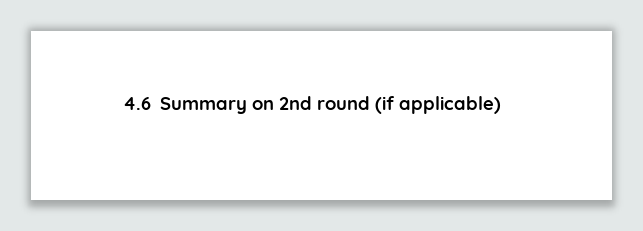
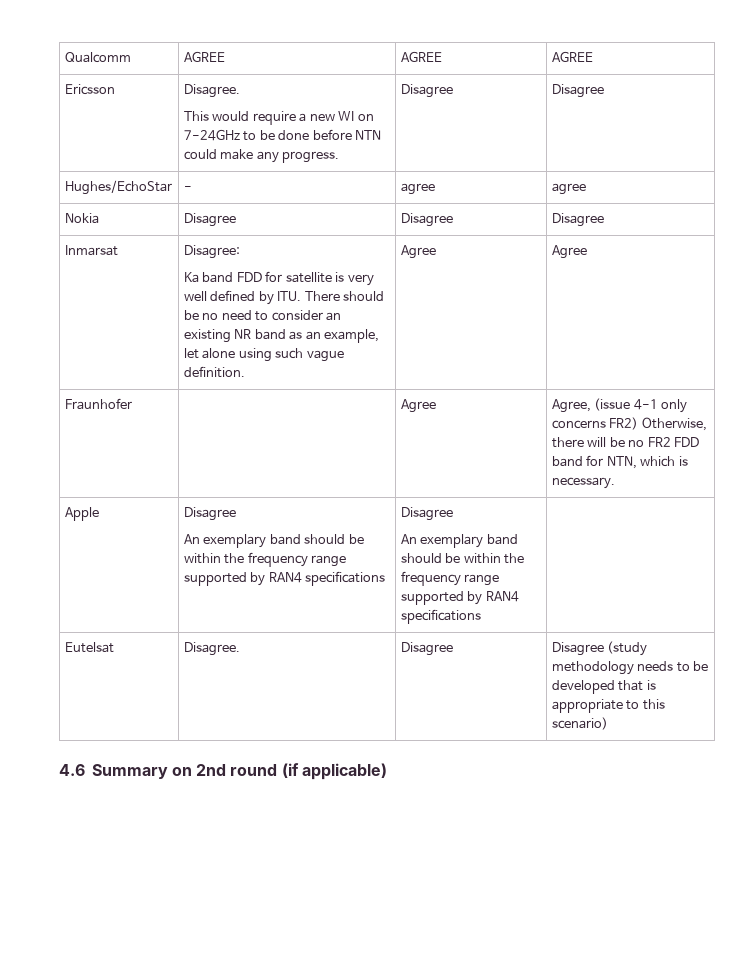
(123, 103) none -> [64,52,131,63] [183,51,225,62] [400,51,442,62] [551,51,593,62] [64,84,115,95] [183,84,240,98] [183,111,374,125] [183,129,382,141] [183,149,340,163] [400,84,453,98] [551,84,604,98] [64,180,172,195] [183,186,192,191] [400,183,435,195] [551,183,586,195] [64,213,99,224] [183,213,236,227] [400,213,453,227] [551,213,604,227] [64,245,118,256] [183,245,240,259] [183,271,374,286] [183,290,385,305] [183,310,342,321] [183,329,380,343] [183,348,344,362] [183,366,245,378] [400,245,436,259] [551,245,587,259] [64,398,132,410] [400,399,436,413] [551,398,688,413] [551,417,707,431] [551,437,700,448] [551,455,688,469] [551,477,615,489] [64,507,99,521] [183,507,236,521] [183,534,364,548] [183,552,347,567] [183,571,386,586] [400,507,453,521] [400,534,518,548] [400,553,525,564] [400,571,500,586] [400,591,519,605] [400,609,481,624] [64,642,114,653] [183,642,240,656] [400,642,453,656] [551,641,648,656] [551,661,709,675] [551,680,656,694] [551,699,665,713] [551,717,608,730] Qualcomm | AGREE | AGREE | AGREE // Ericsson | Disagree. // This would require a new WI on 7-24GHz to be done before NTN could make any progress. | Disagree | Disagree // Hughes/EchoStar | - | agree | agree // Nokia | Disagree | Disagree | Disagree // Inmarsat | Disagree: // Ka band FDD for satellite is very well defined by ITU. There should be no need to consider an existing NR band as an example, let alone using such vague definition. | Agree | Agree // Fraunhofer | | Agree | Agree, (issue 4-1 only concerns FR2) Otherwise, there will be no FR2 FDD band for NTN, which is necessary. // Apple | Disagree // An exemplary band should be within the frequency range supported by RAN4 specifications | Disagree // An exemplary band should be within the frequency range supported by RAN4 specifications | // Eutelsat | Disagree. | Disagree | Disagree (study methodology needs to be developed that is appropriate to this scenario) //

